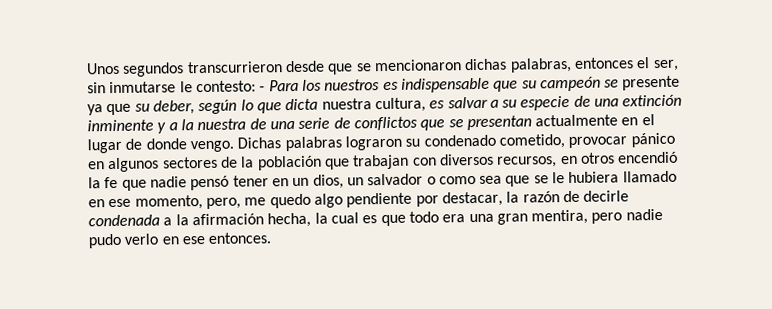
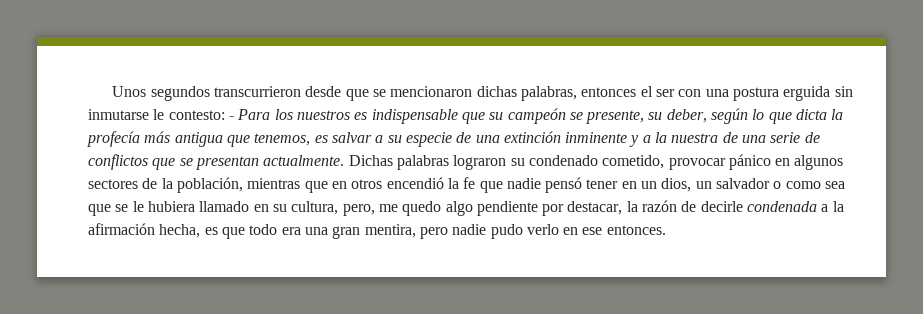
[652,59,679,72] ser, -> [655,86,831,101] ser con una postura erguida
[622,75,681,91] [87,103,132,116] presente ya que -> [586,110,645,124] presente,
[321,97,426,113] nuestra cultura, -> [831,109,844,120] [87,131,311,147] la profecía más antigua que tenemos,
[535,114,655,127] [87,138,234,154] actualmente en el lugar de donde vengo. -> [263,155,345,166] actualmente.
[257,153,558,171] población que trabajan con diversos recursos, -> [176,177,328,193] población, mientras que
[108,195,203,210] ese momento, -> [272,201,339,215] su cultura,
[314,212,359,224] la cual -> (201, 231) none

